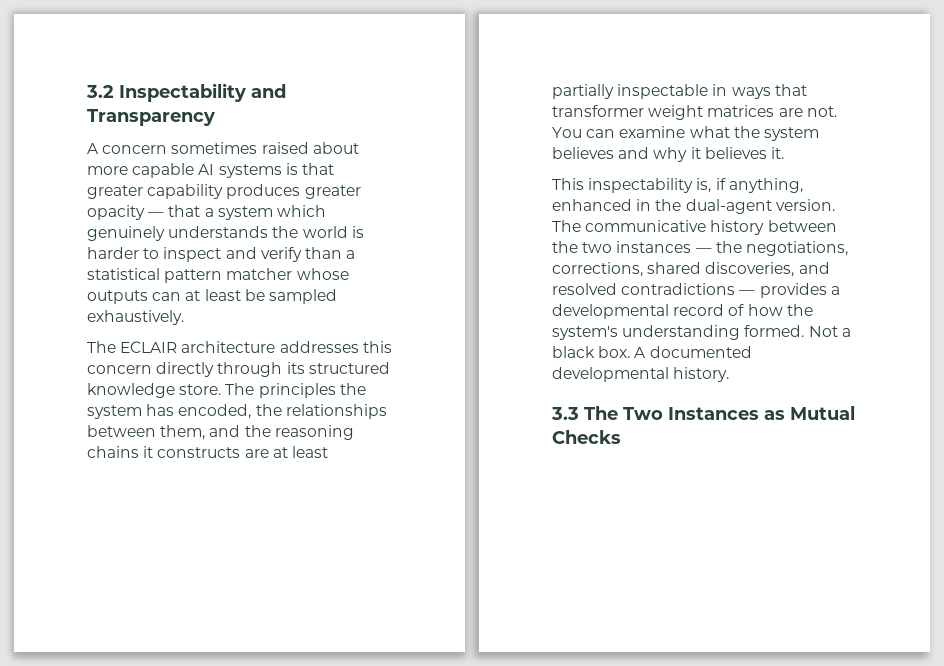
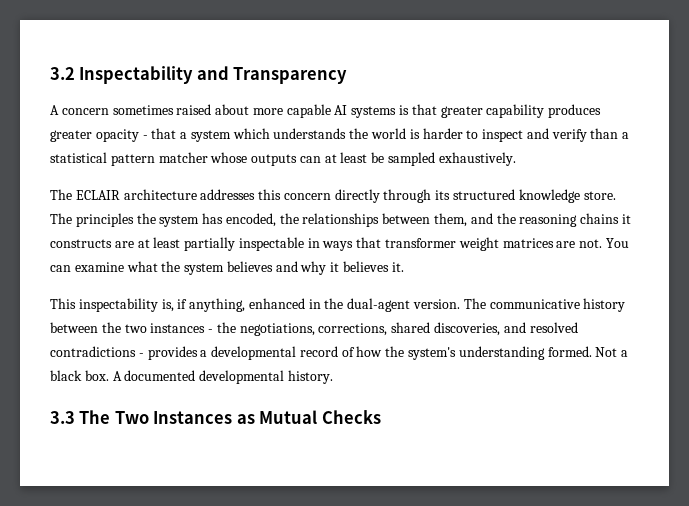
[148,212,165,217] — -> [142,135,148,139] -
[87,226,165,241] genuinely -> (270, 133) none
[695,248,712,253] — -> [208,329,214,333] -
[739,290,756,295] — -> [138,353,144,357] -

